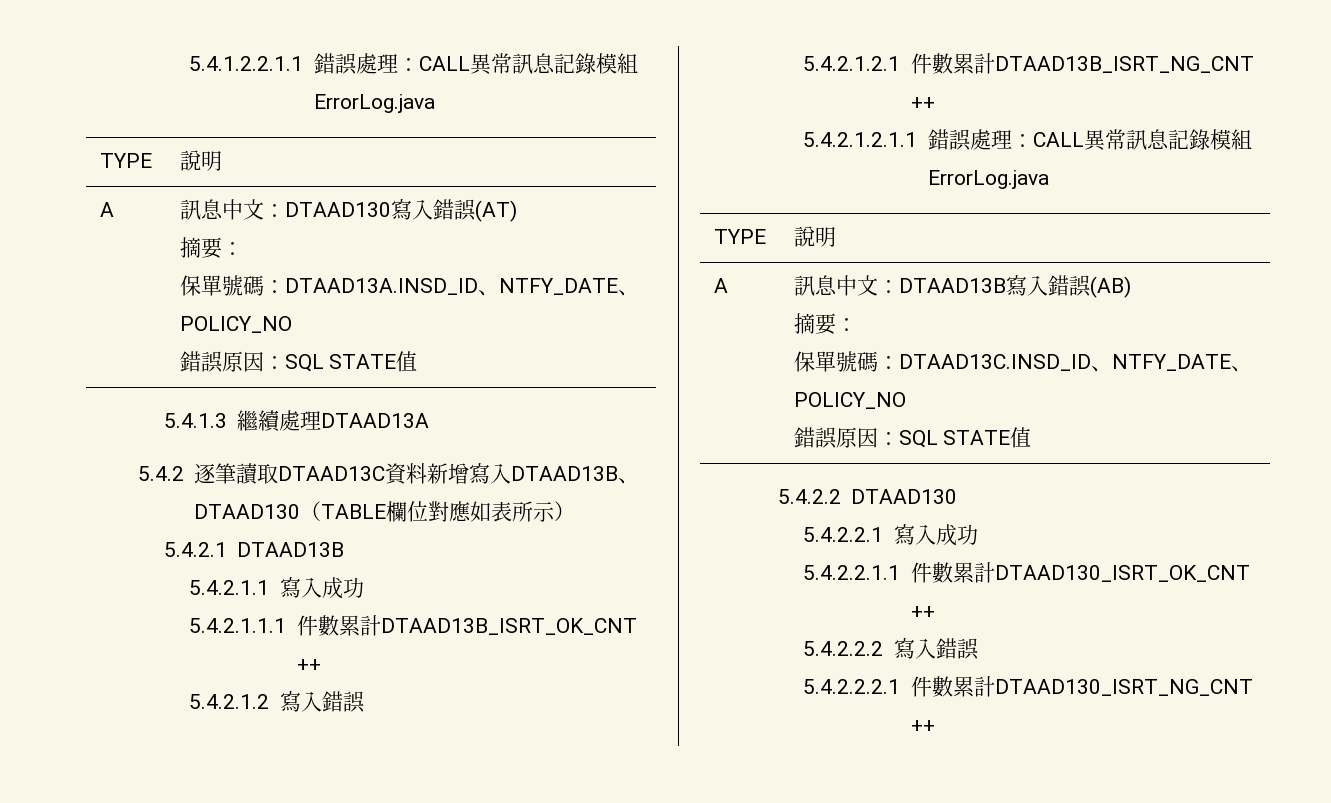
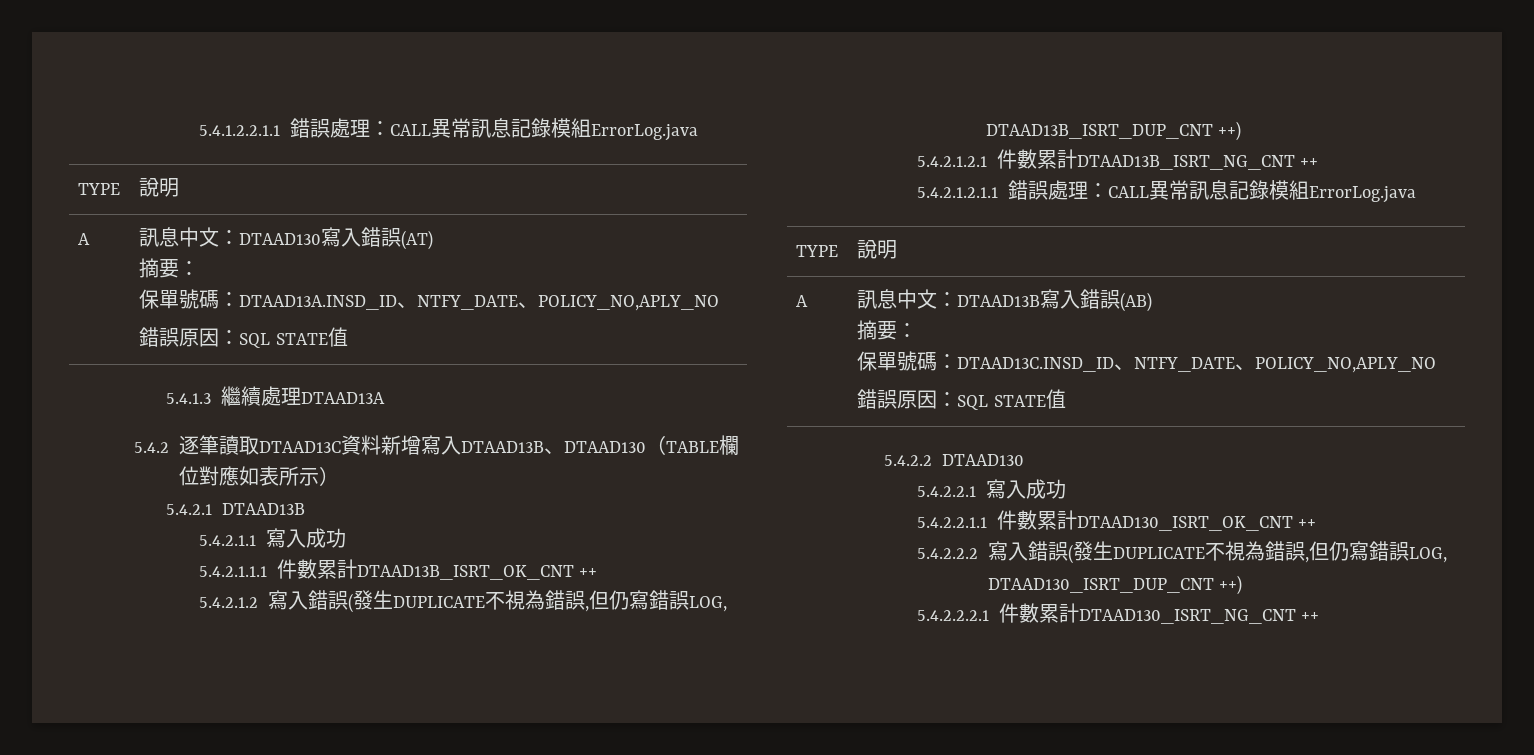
[179,316,292,333] POLICY_NO -> [538,295,720,311] POLICY_NO,APLY_NO
(365, 702) none -> [347,590,727,613] [985,121,1242,141] (發生DUPLICATE不視為錯誤,但仍寫錯誤LOG, DTAAD13B_ISRT_DUP_CNT ++)
[793,392,906,409] POLICY_NO -> [1255,357,1437,373] POLICY_NO,APLY_NO
(979, 649) none -> [1067,541,1447,564] [987,575,1243,595] (發生DUPLICATE不視為錯誤,但仍寫錯誤LOG, DTAAD130_ISRT_DUP_CNT ++)

